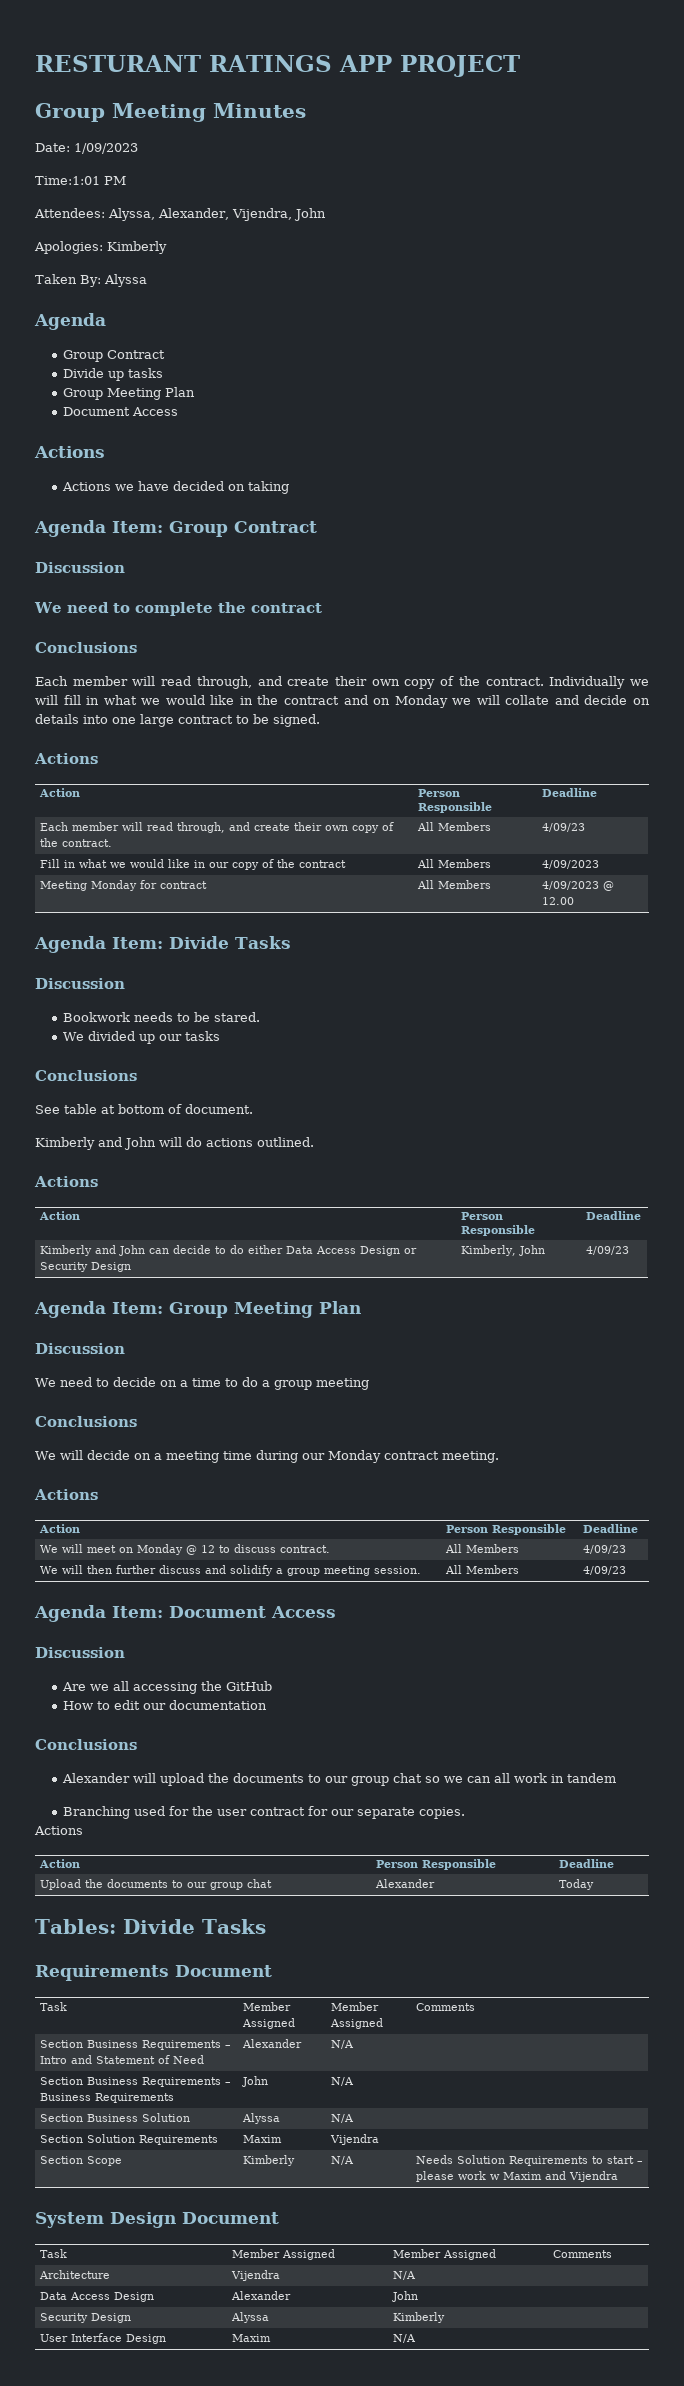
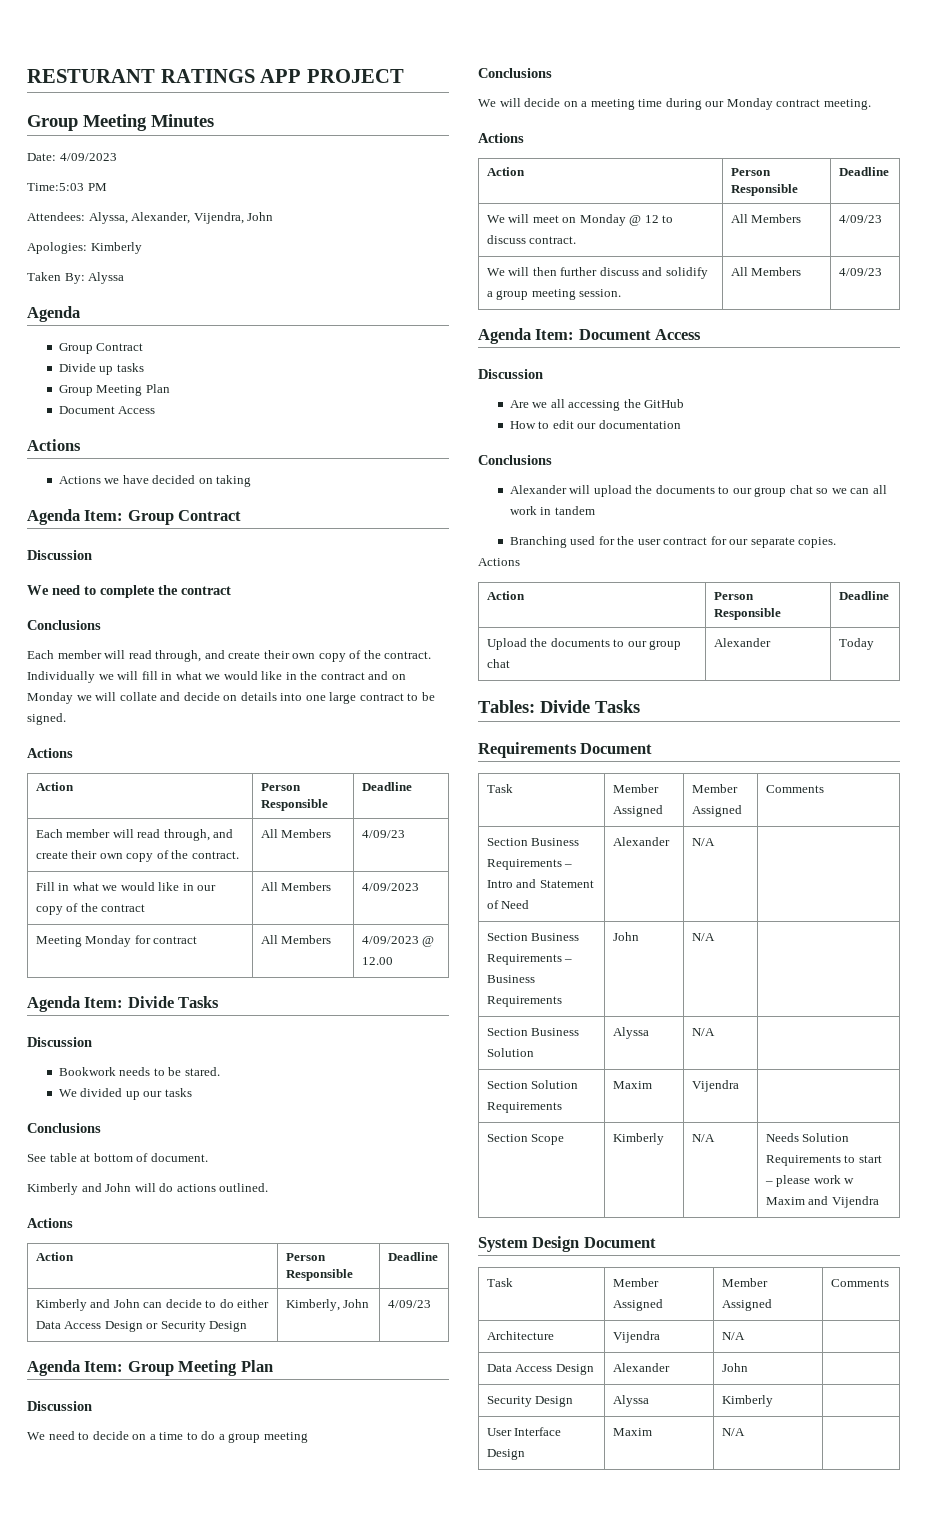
[74,143,138,154] [35,176,100,185] 1/09/2023 // Time:1:01 -> [59,153,117,161] [27,183,84,191] 4/09/2023 // Time:5:03

